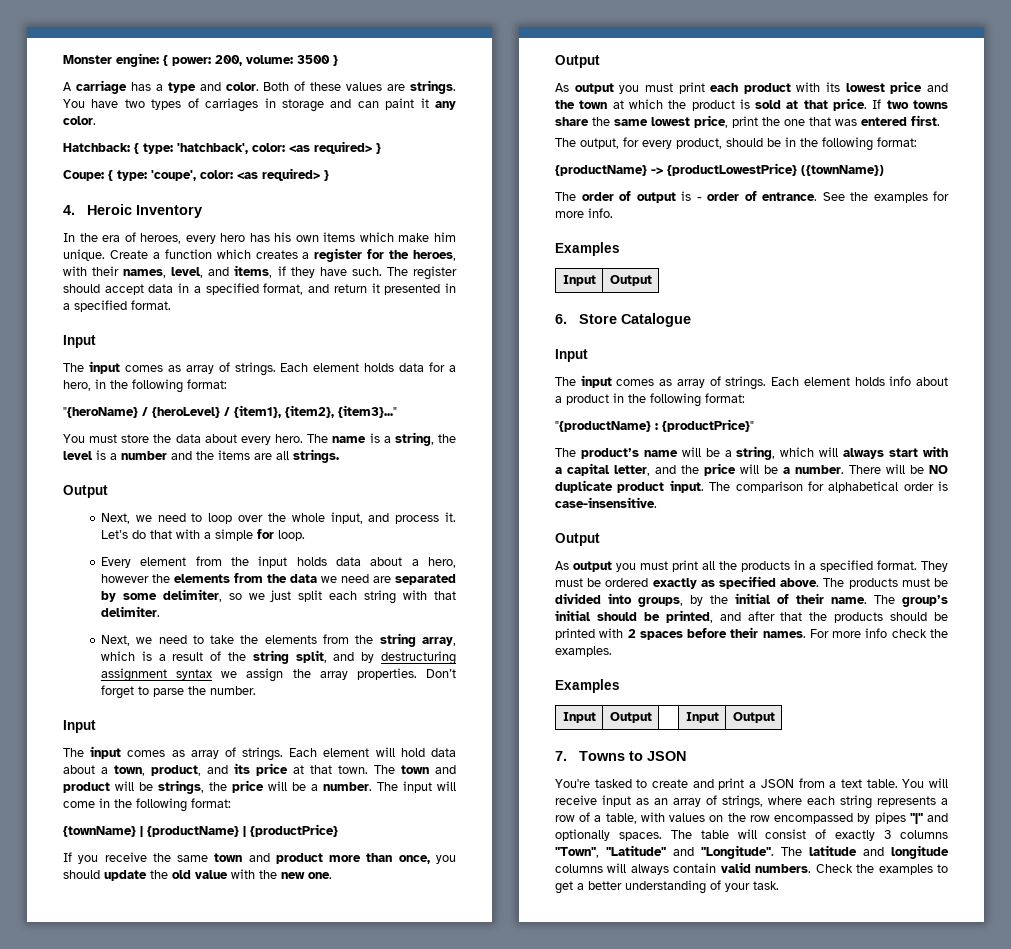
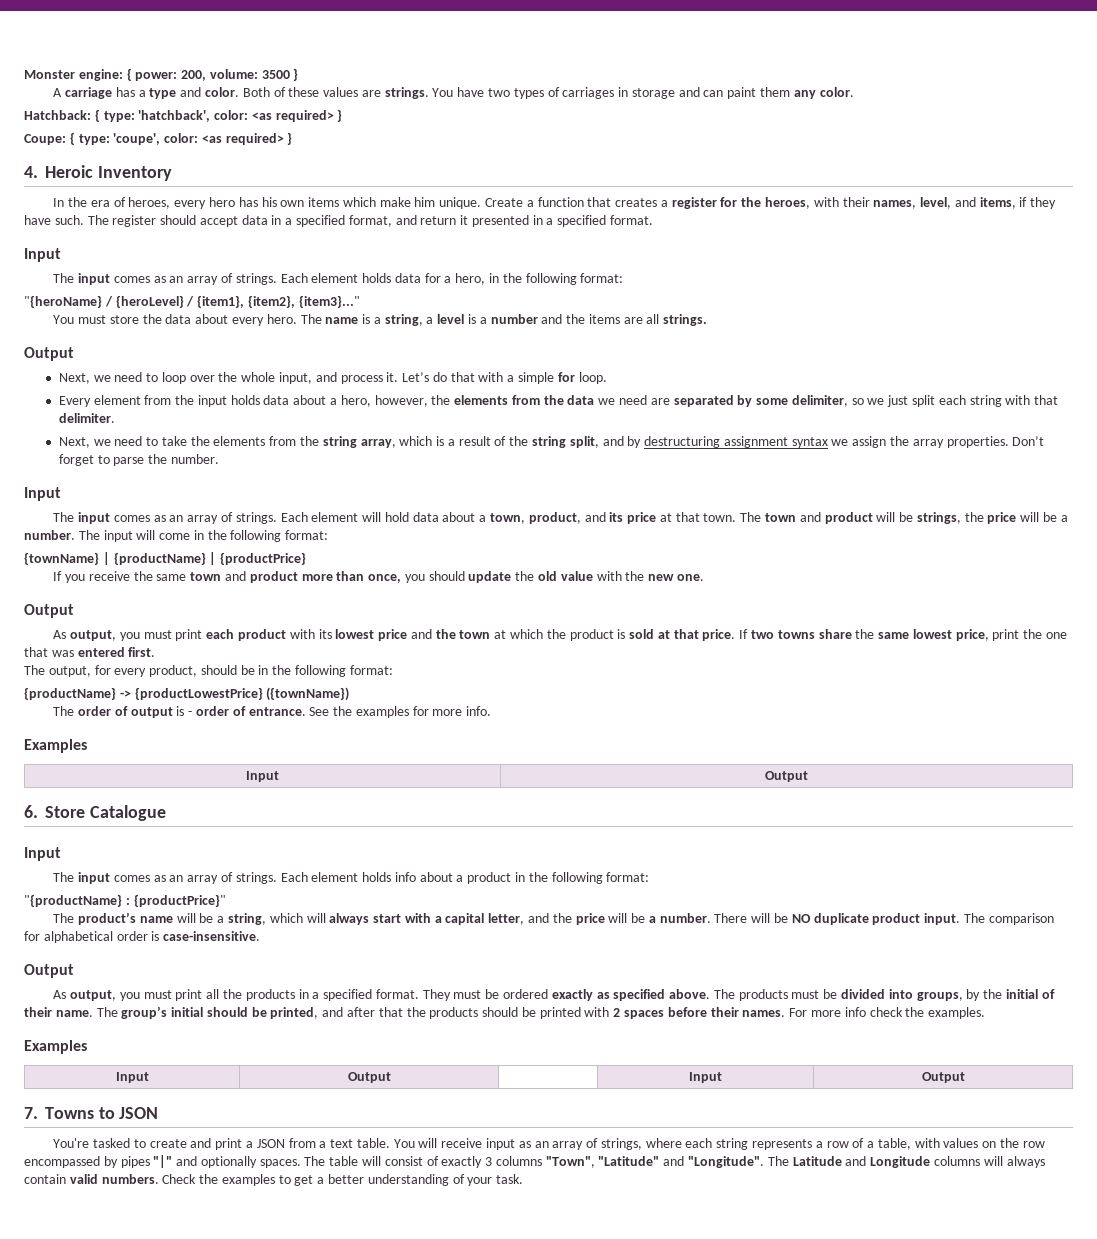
[420,98,429,108] it -> [760,87,791,97] them
[216,249,251,259] which -> [587,197,612,207] that
(181, 368) none -> [169,276,184,283] an
[437,434,456,443] the -> [426,317,434,324] a
[100,574,149,583] however -> [374,395,428,407] however,
(185, 753) none -> [169,515,184,522] an
[574,83,614,94] output -> [70,630,117,641] output,
(673, 382) none -> [169,875,184,882] an
[573,561,612,572] output -> [70,990,117,1001] output,
[809,845,949,859] latitude and longitude -> [792,1156,931,1168] Latitude and Longitude

